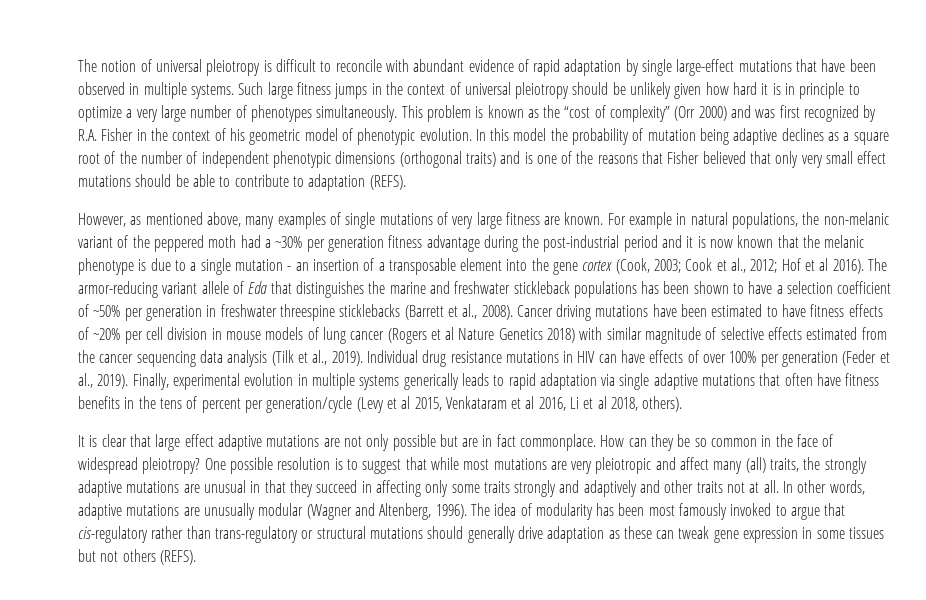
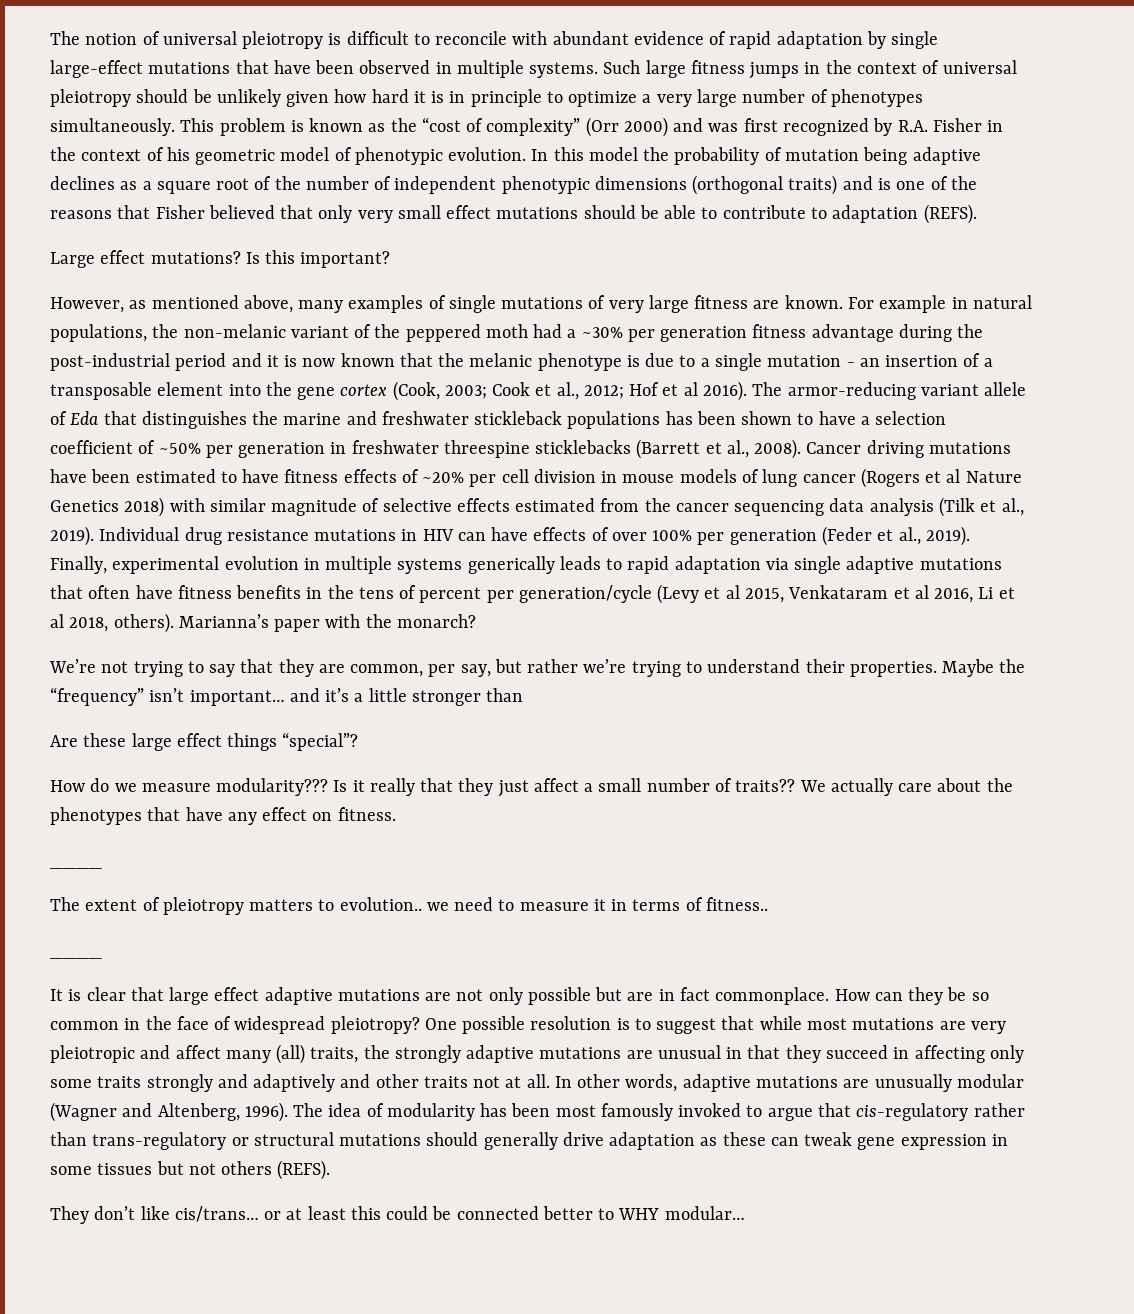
(406, 182) none -> [50,250,391,268] // Large effect mutations? Is this important?
(683, 404) none -> [178,614,476,632] [49,659,1026,677] [50,687,524,706] [50,732,359,751] [50,778,1013,797] [50,807,396,825] [50,866,102,869] [50,897,768,915] [50,956,102,959] Marianna’s paper with the monarch? // We’re not trying to say that they are common, per say, but rather we’re trying to understand their properties. Maybe the “frequency” isn’t important… and it’s a little stronger than // Are these large effect things “special”? // How do we measure modularity??? Is it really that they just affect a small number of traits?? We actually care about the phenotypes that have any effect on fitness. // ____ // The extent of pleiotropy matters to evolution.. we need to measure it in terms of fitness.. // ____
(196, 557) none -> [50,1206,745,1224] // They don’t like cis/trans… or at least this could be connected better to WHY modular…

